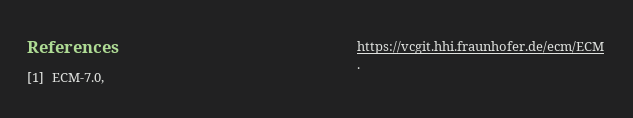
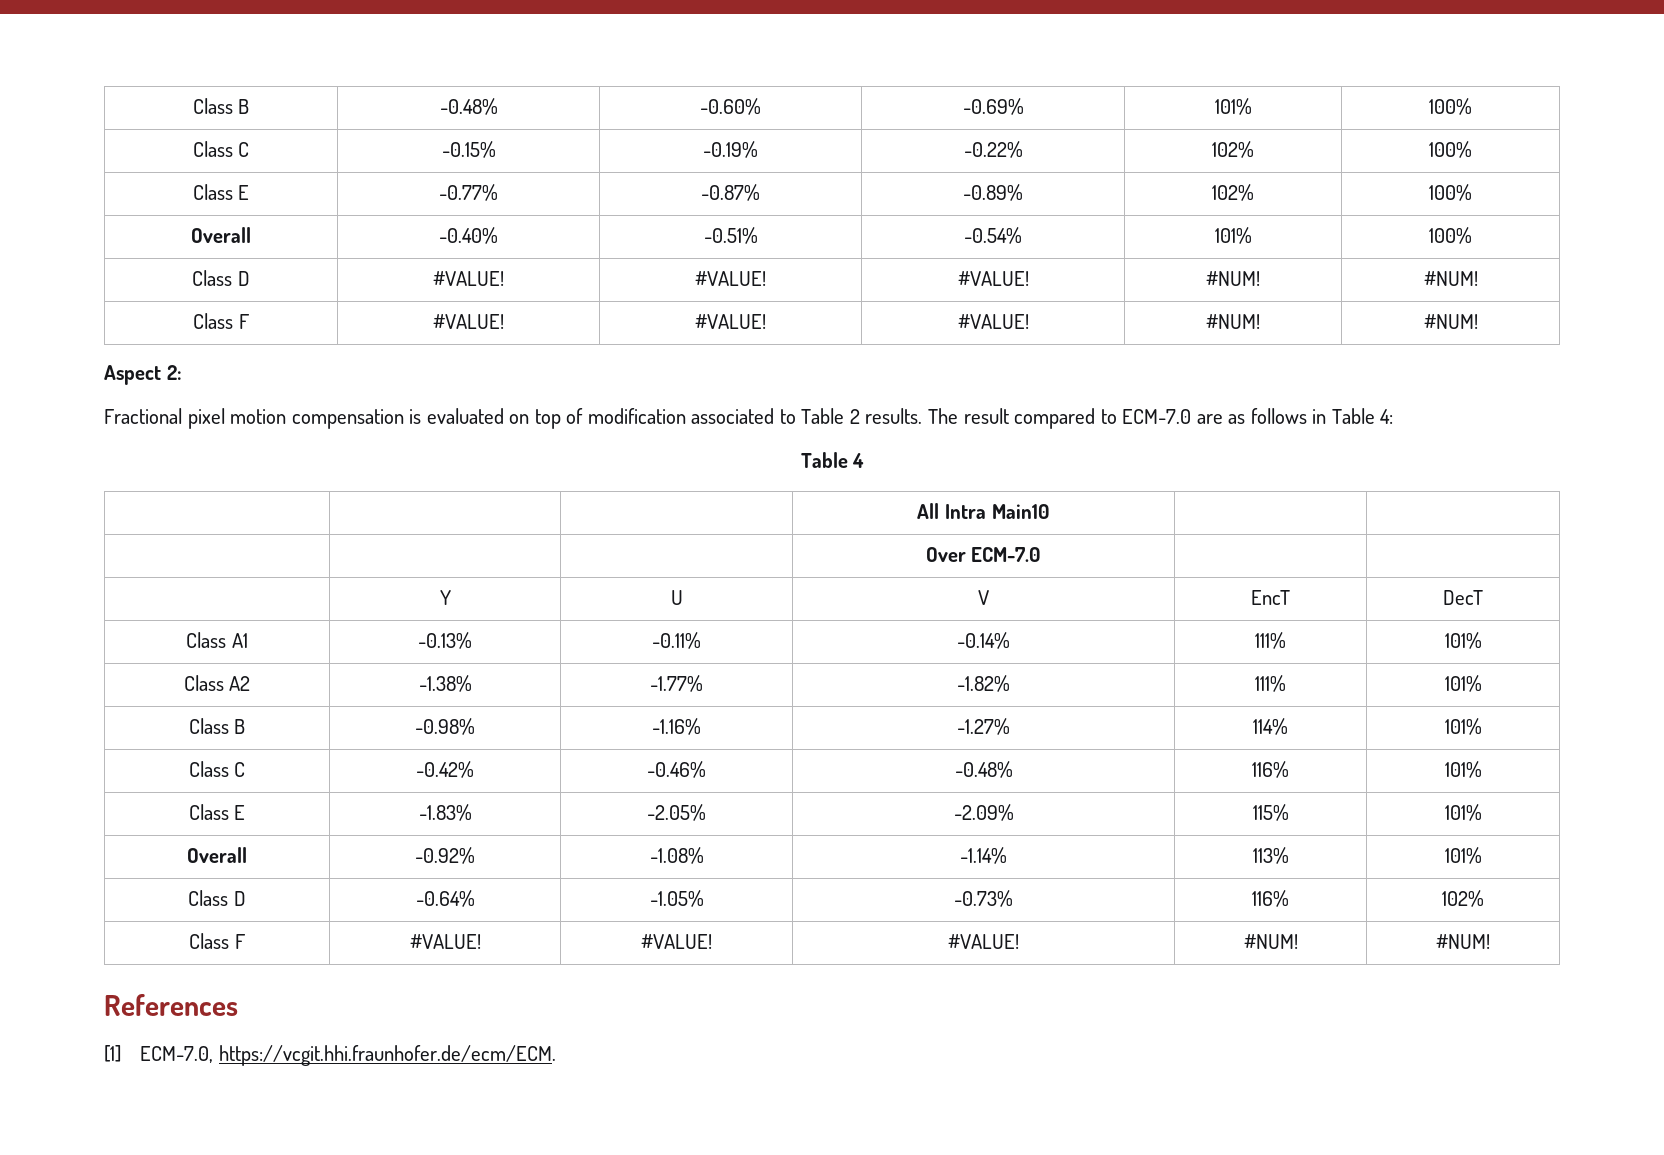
(27, 47) none -> [192,98,250,114] [439,98,498,115] [700,98,761,115] [962,98,1024,115] [1214,98,1252,115] [1429,98,1472,115] [192,141,250,157] [441,141,496,158] [703,141,758,158] [963,141,1023,158] [1212,141,1254,158] [1429,141,1472,158] [192,184,250,200] [439,184,498,201] [701,184,760,201] [963,184,1023,201] [1212,184,1254,201] [1429,184,1472,201] [191,227,251,243] [439,227,498,244] [703,227,758,244] [964,227,1022,244] [1214,227,1252,244] [1429,227,1472,244] [192,270,250,286] [433,271,505,286] [695,271,767,286] [957,271,1029,286] [1206,271,1260,286] [1423,271,1478,286] [193,313,250,329] [433,314,505,329] [695,314,767,329] [957,314,1029,329] [1206,314,1260,329] [1423,314,1478,329] [104,365,182,385] [104,408,1394,429] [800,452,865,468] [917,503,1050,519] [925,547,1042,562] [439,590,451,605] [670,590,683,605] [978,590,989,605] [1250,590,1291,605] [1442,590,1484,605] [186,632,248,648] [418,632,472,649] [652,632,701,649] [957,632,1010,649] [1255,632,1286,649] [1444,632,1482,649] [183,675,251,691] [418,675,472,692] [650,675,703,692] [957,675,1010,692] [1255,675,1286,692] [1444,675,1482,692] [188,718,246,734] [415,718,475,735] [652,718,701,735] [957,718,1010,735] [1253,718,1288,735] [1444,718,1482,735] [188,761,246,777] [416,761,474,778] [647,761,706,778] [954,761,1013,778] [1252,761,1289,778] [1444,761,1482,778] [188,804,246,820] [418,804,472,821] [647,804,706,821] [953,804,1014,821] [1252,804,1289,821] [1444,804,1482,821] [187,847,247,863] [415,847,475,864] [649,847,704,864] [960,847,1007,864] [1252,847,1289,864] [1444,847,1482,864] [188,890,246,906] [415,890,475,907] [649,890,704,907] [954,890,1013,907] [1252,890,1289,907] [1442,890,1484,907] [189,933,246,949] [409,934,481,949] [641,934,713,949] [948,934,1020,949] [1243,934,1298,949] [1436,934,1490,949] Class B | -0.48% | -0.60% | -0.69% | 101% | 100% // Class C | -0.15% | -0.19% | -0.22% | 102% | 100% // Class E | -0.77% | -0.87% | -0.89% | 102% | 100% // Overall | -0.40% | -0.51% | -0.54% | 101% | 100% // Class D | #VALUE! | #VALUE! | #VALUE! | #NUM! | #NUM! // Class F | #VALUE! | #VALUE! | #VALUE! | #NUM! | #NUM! // Aspect 2: // Fractional pixel motion compensation is evaluated on top of modification associated to Table 2 results. The result compared to ECM-7.0 are as follows in Table 4: // Table 4 // | | | All Intra Main10 | | // | | | Over ECM-7.0 | | // | Y | U | V | EncT | DecT // Class A1 | -0.13% | -0.11% | -0.14% | 111% | 101% // Class A2 | -1.38% | -1.77% | -1.82% | 111% | 101% // Class B | -0.98% | -1.16% | -1.27% | 114% | 101% // Class C | -0.42% | -0.46% | -0.48% | 116% | 101% // Class E | -1.83% | -2.05% | -2.09% | 115% | 101% // Overall | -0.92% | -1.08% | -1.14% | 113% | 101% // Class D | -0.64% | -1.05% | -0.73% | 116% | 102% // Class F | #VALUE! | #VALUE! | #VALUE! | #NUM! | #NUM! //

